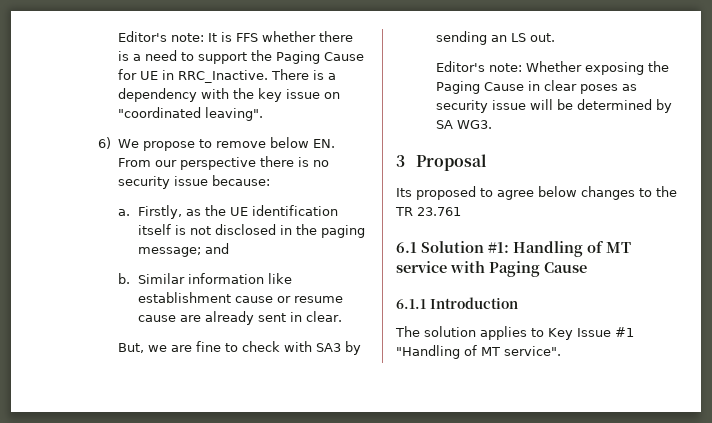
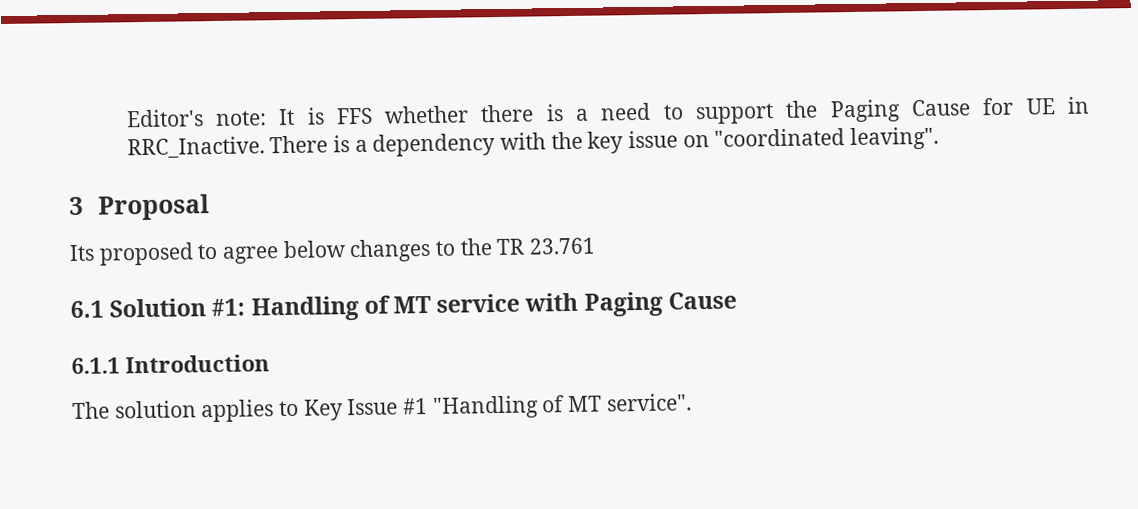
[98,137,336,151] [118,156,330,170] [118,175,271,189] [118,205,339,219] [138,224,366,238] [138,243,230,257] [118,273,293,284] [138,292,344,303] [138,311,343,325] [118,341,362,355] [436,31,556,45] [436,61,670,75] [436,80,638,94] [436,99,673,113] [436,120,493,129] // 6) We propose to remove below EN. From our perspective there is no security issue because: // a. Firstly, as the UE identification itself is not disclosed in the paging message; and // b. Similar information like establishment cause or resume cause are already sent in clear. // But, we are fine to check with SA3 by sending an LS out. // Editor's note: Whether exposing the Paging Cause in clear poses as security issue will be determined by SA WG3. -> (939, 138) none

